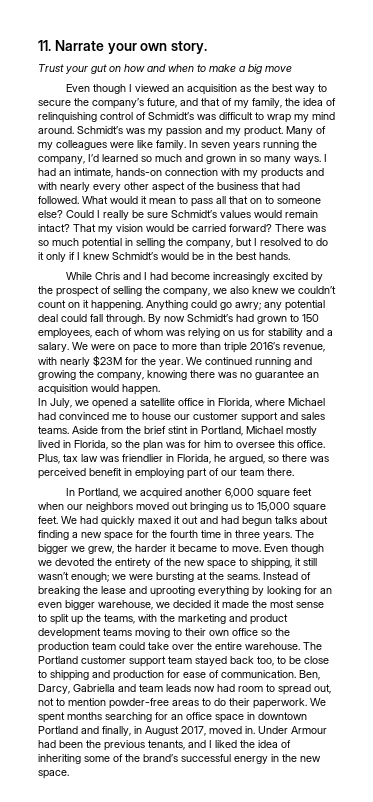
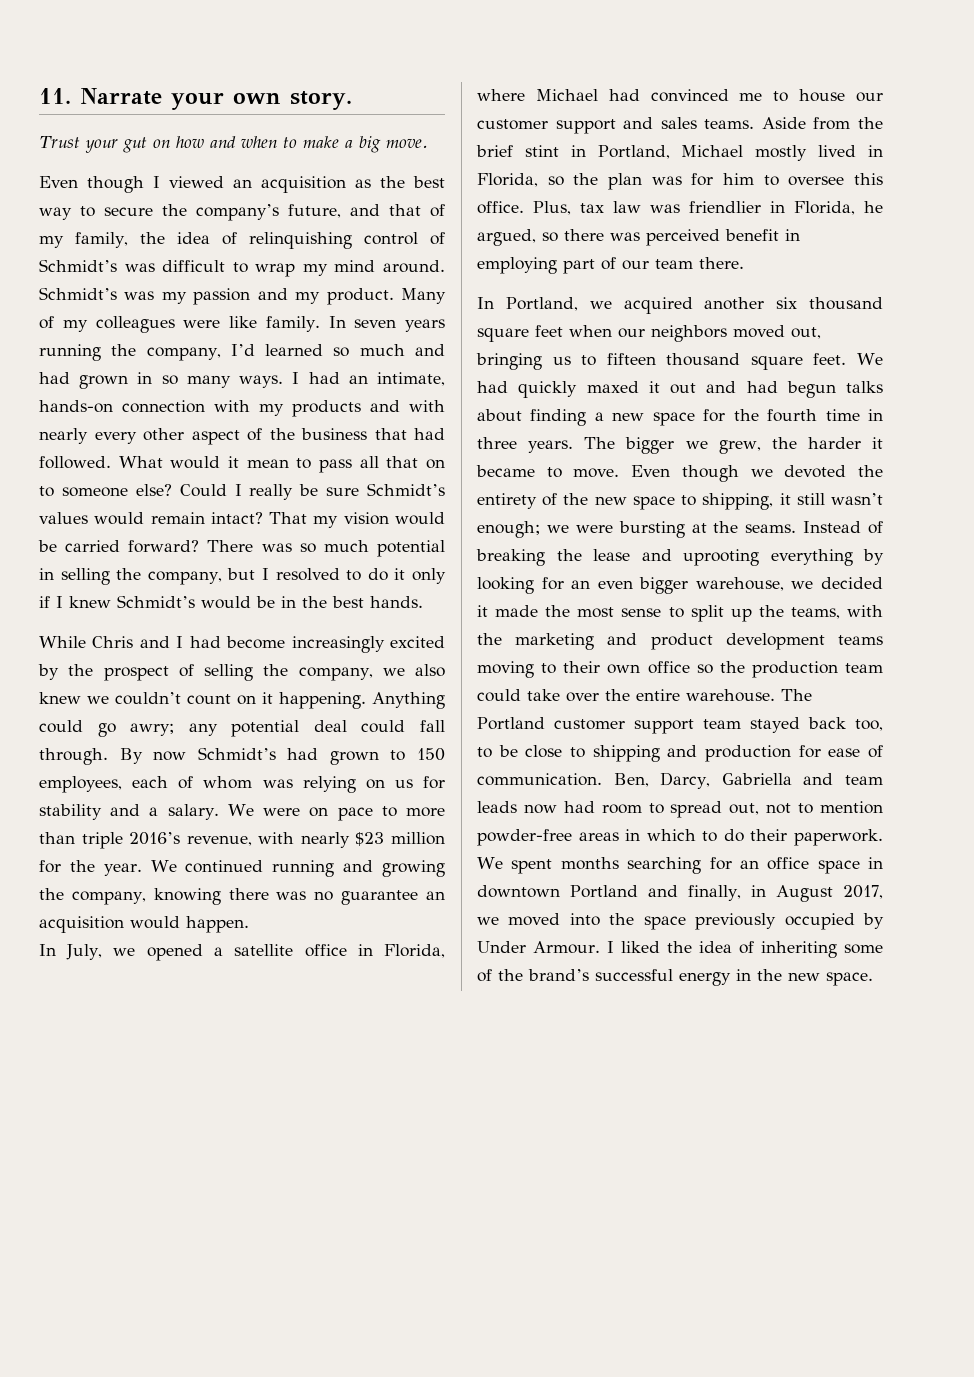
[265,66,292,72] move -> [385,138,428,148] move.
(203, 158) none -> [39,372,70,384] had
[93,355,122,367] $23M -> [355,832,445,846] $23 million
[224,488,254,498] 6,000 -> [776,297,883,310] six thousand
[172,502,188,510] out -> [791,327,821,339] out,
[257,502,290,512] 15,000 -> [606,353,741,366] fifteen thousand
(199, 703) none -> [625,829,696,841] in which
[209,726,327,734] [38,740,206,751] moved in. Under Armour had been the previous tenants, and -> [477,913,884,930] [477,941,601,954] we moved into the space previously occupied by Under Armour.

